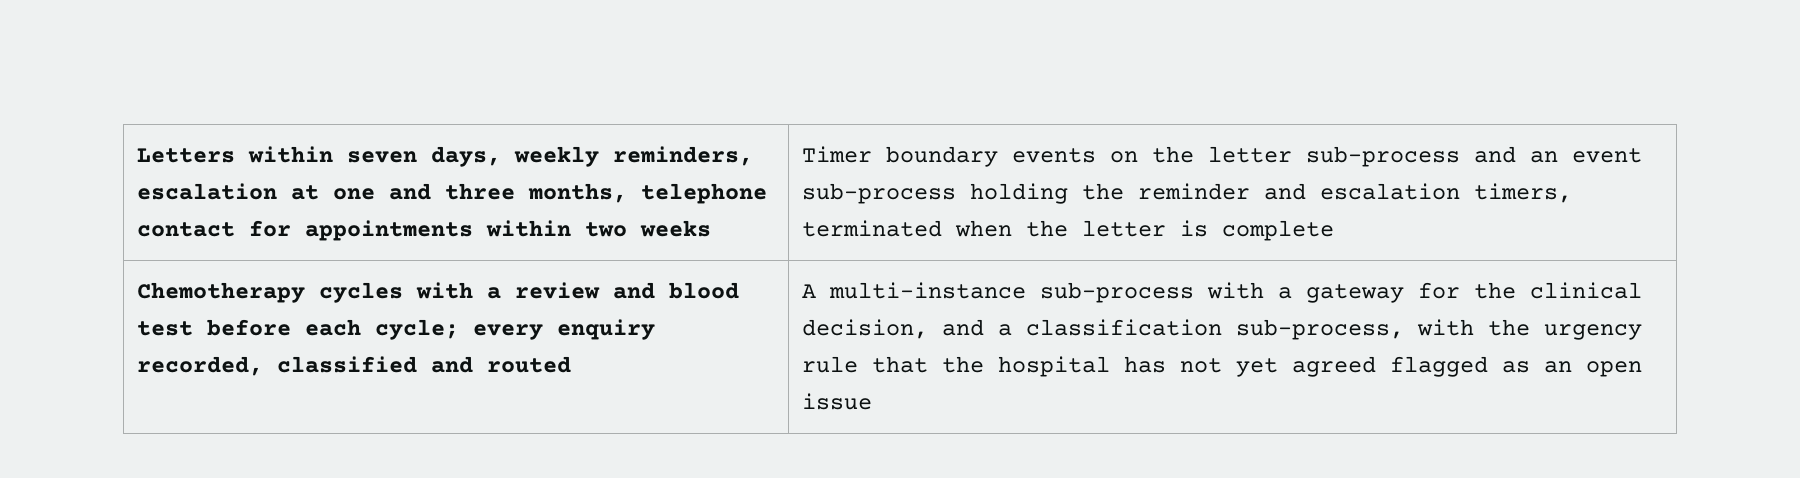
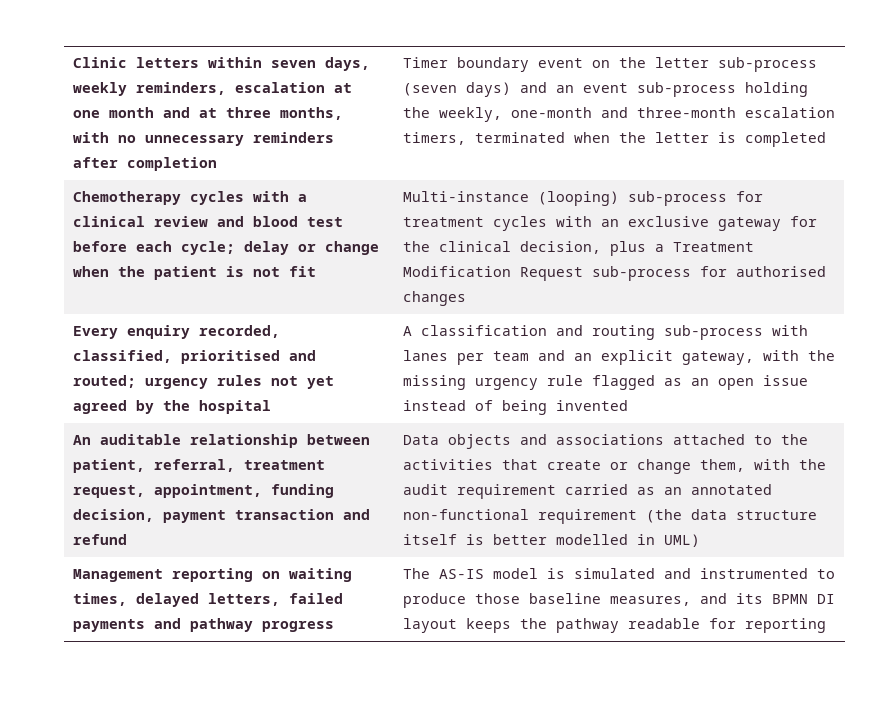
[137,148,236,163] Letters -> [73,57,200,68] Clinic letters
[389,183,768,204] [137,220,712,241] and three months, telephone contact for appointments within two weeks -> [109,107,344,120] [73,132,335,146] [73,157,218,171] month and at three months, with no unnecessary reminders after completion
[1012,148,1097,163] events -> [538,58,584,68] event
(1461, 156) none -> [403,82,512,97] (seven days)
[1138,183,1307,200] reminder and -> [439,107,737,122] weekly, one-month and three-month
[1222,220,1335,241] complete -> [745,132,827,147] completed
(502, 293) none -> [73,216,146,227] clinical
[473,319,656,340] [137,356,572,376] [802,282,1293,303] every enquiry recorded, classified and routed | A multi-instance sub-process with a -> [244,241,380,255] [73,266,317,280] [403,191,764,206] [403,216,710,231] delay or change when the patient is not fit | Multi-instance (looping) sub-process for treatment cycles with an exclusive
[942,319,1643,340] [802,356,1377,377] and a classification sub-process, with the urgency rule that the hospital has not yet agreed -> [610,241,755,256] [403,266,827,281] [403,291,467,306] [73,325,281,339] [73,350,317,364] [73,375,335,389] [73,400,272,414] [403,325,809,340] [403,350,836,365] [403,375,584,390] plus a Treatment Modification Request sub-process for authorised changes // Every enquiry recorded, classified, prioritised and routed; urgency rules not yet agreed by the hospital | A classification and routing sub-process with lanes per team and an explicit gateway, with the missing urgency rule
(873, 401) none -> [403,400,629,415] [73,434,371,448] [73,459,326,473] [73,484,335,498] [73,509,371,523] [73,534,128,545] [403,434,809,449] [403,459,827,474] [403,484,773,499] [403,509,818,524] [403,534,701,547] [73,568,353,582] [73,593,344,607] [73,618,335,632] [403,568,836,579] [403,593,836,608] [403,618,827,633] instead of being invented // An auditable relationship between patient, referral, treatment request, appointment, funding decision, payment transaction and refund | Data objects and associations attached to the activities that create or change them, with the audit requirement carried as an annotated non-functional requirement (the data structure itself is better modelled in UML) // Management reporting on waiting times, delayed letters, failed payments and pathway progress | The AS-IS model is simulated and instrumented to produce those baseline measures, and its BPMN DI layout keeps the pathway readable for reporting

